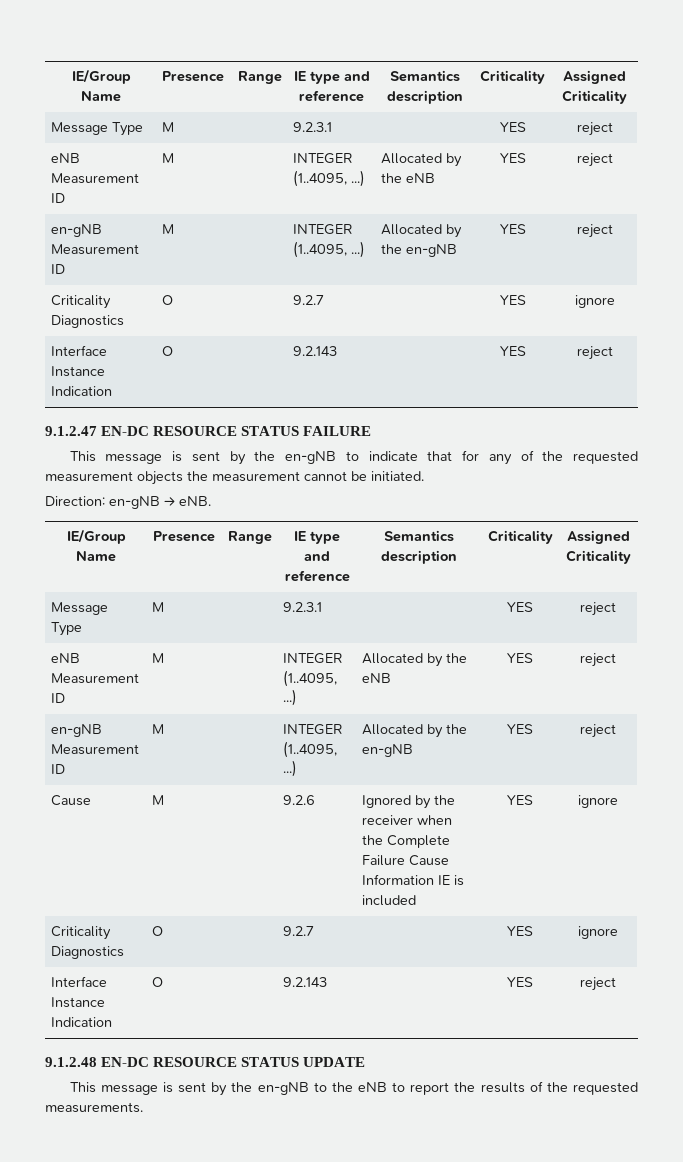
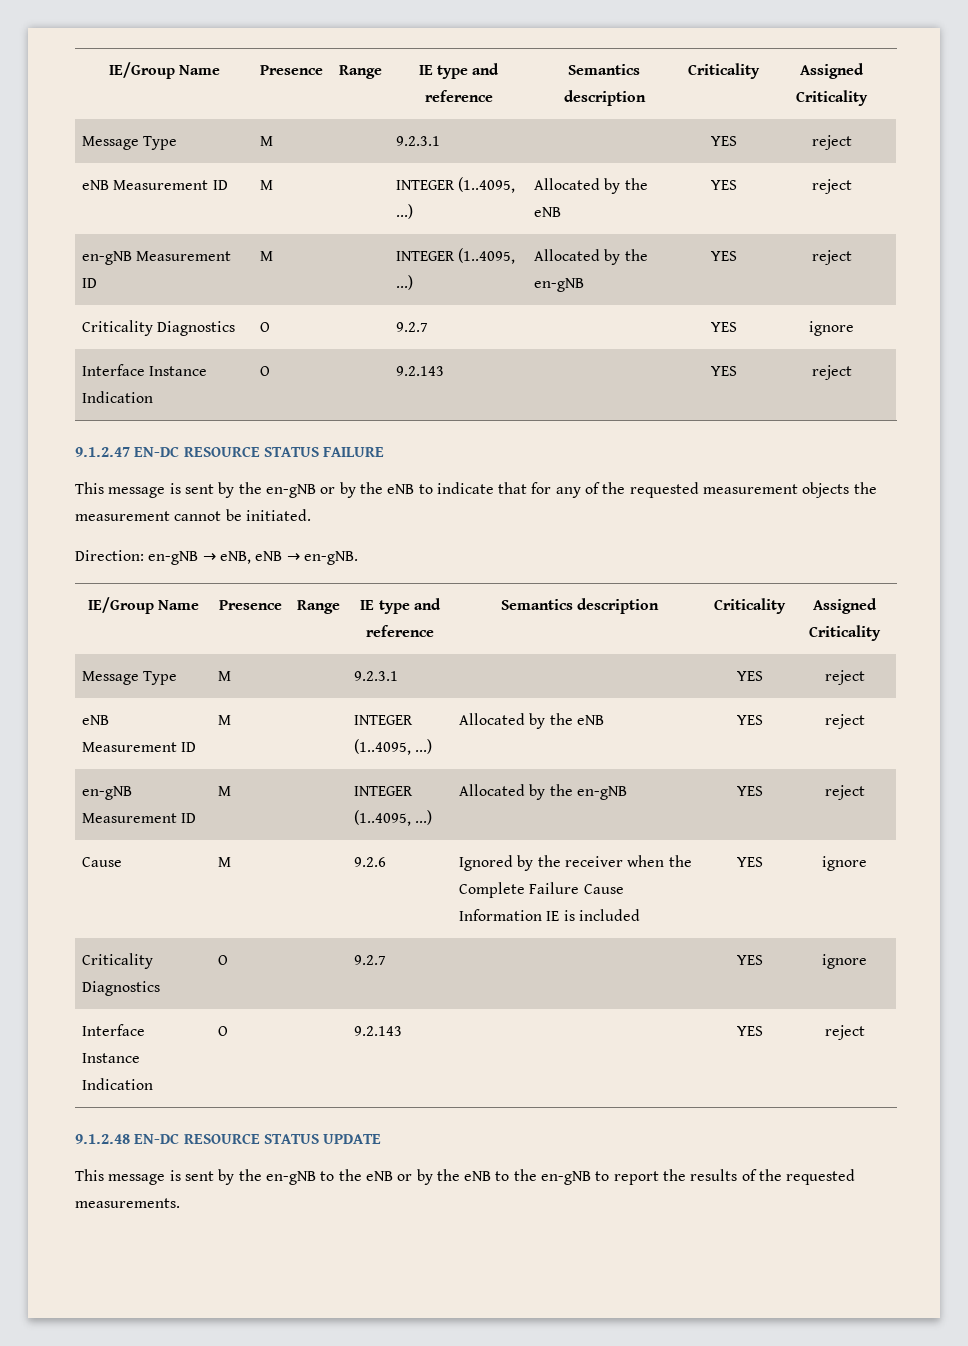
(337, 457) none -> [320,482,415,498] or by the eNB
[179,496,211,506] eNB. -> [219,551,358,565] eNB, eNB → en-gNB.
(388, 1087) none -> [397,1169,592,1185] or by the eNB to the en-gNB

